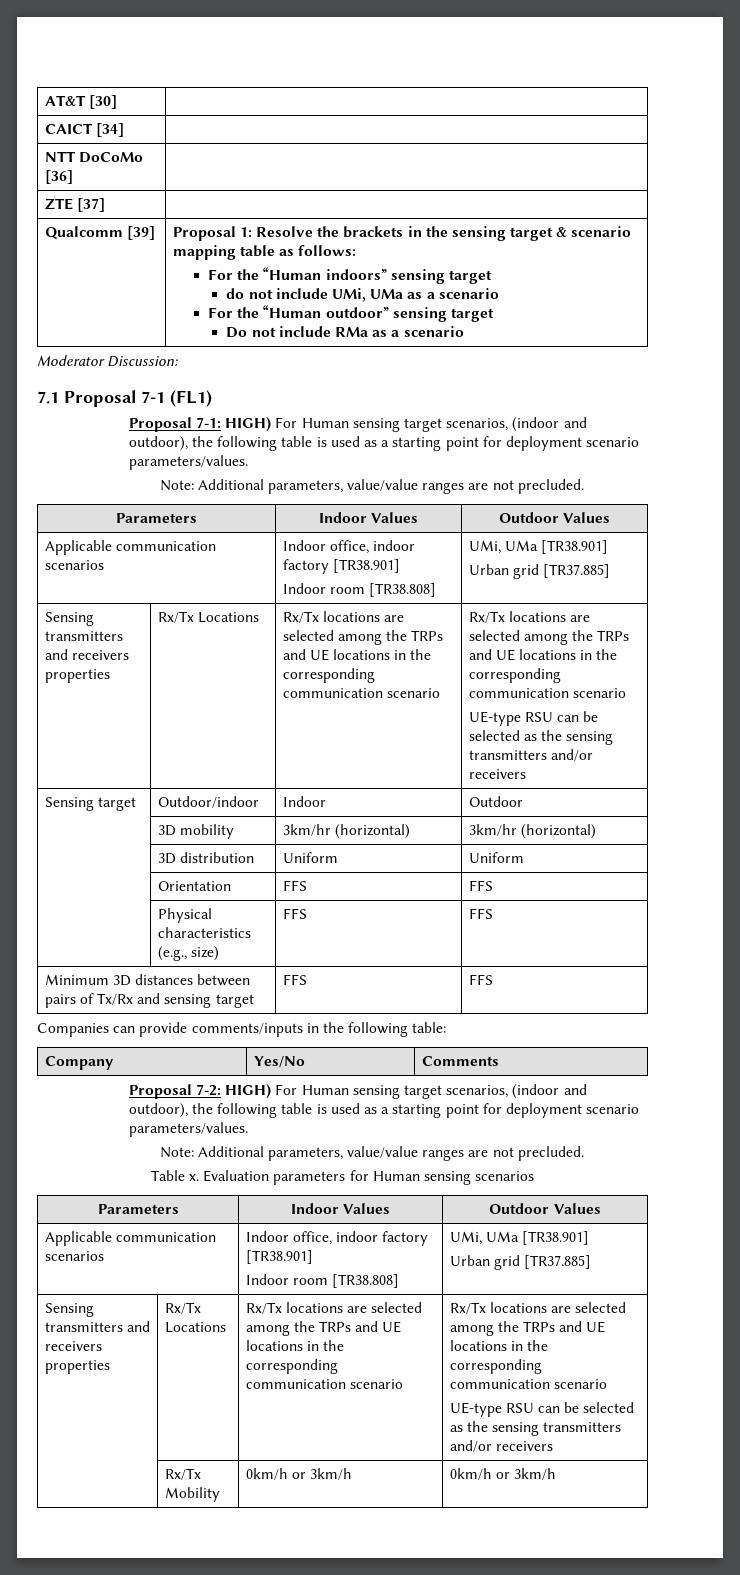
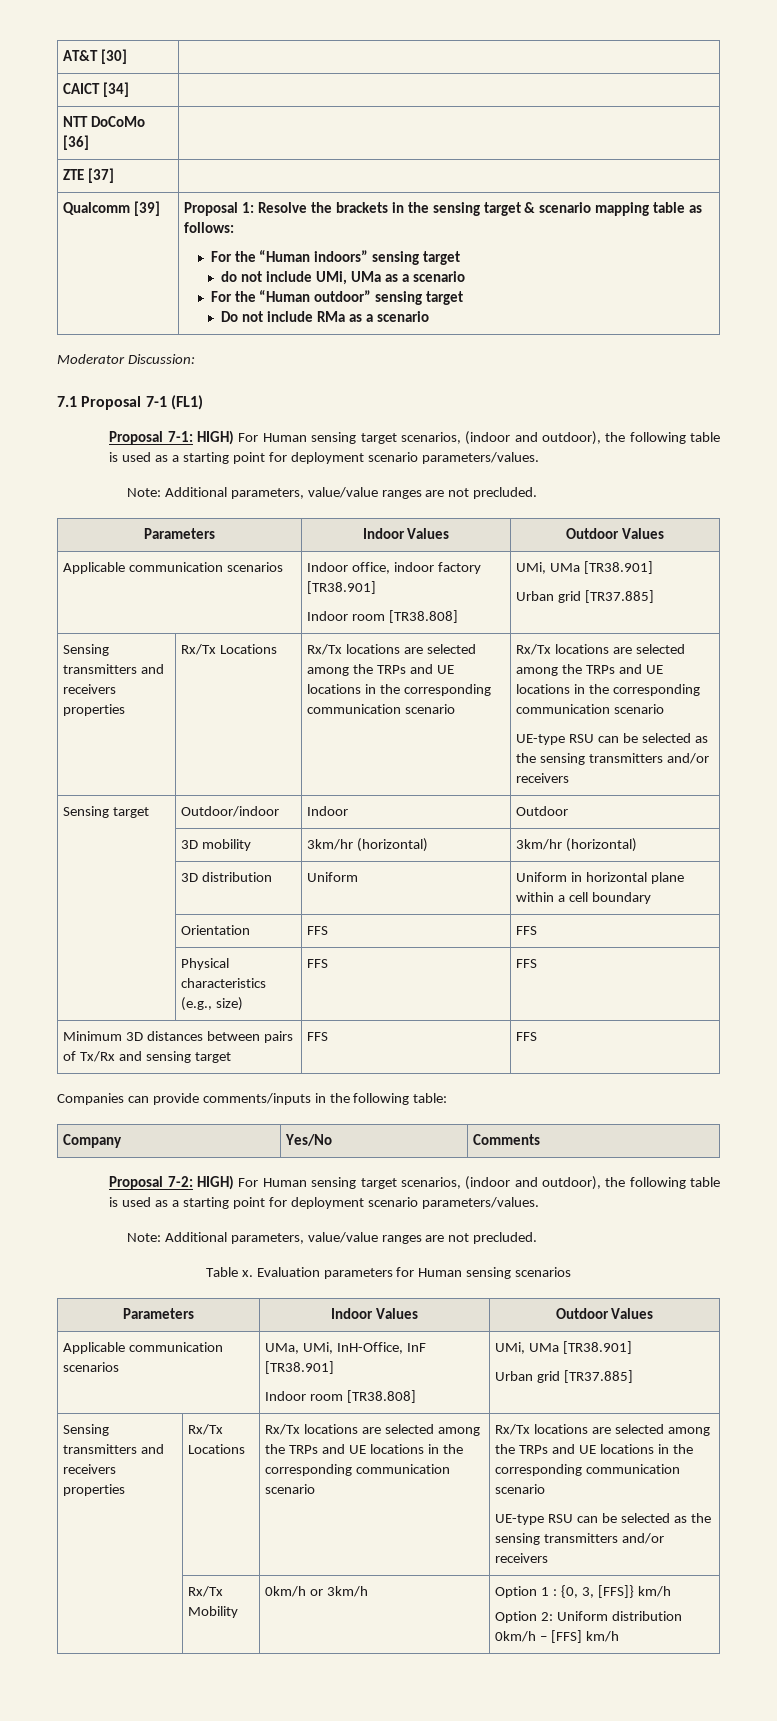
(524, 857) none -> [571,872,684,884] [516,892,651,904] in horizontal plane within a cell boundary
[245,1231,429,1246] Indoor office, indoor factory -> [265,1342,426,1354] UMa, UMi, InH-Office, InF
[449,1468,556,1480] 0km/h or 3km/h -> [495,1585,671,1598] [495,1611,682,1623] [495,1630,619,1643] Option 1 : {0, 3, [FFS]} km/h // Option 2: Uniform distribution 0km/h – [FFS] km/h

